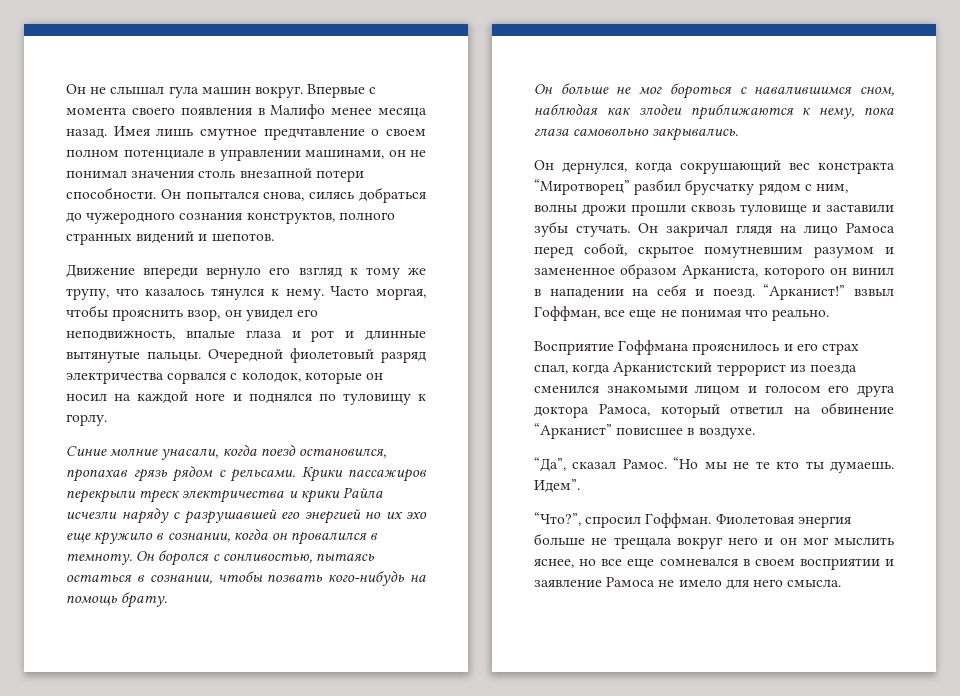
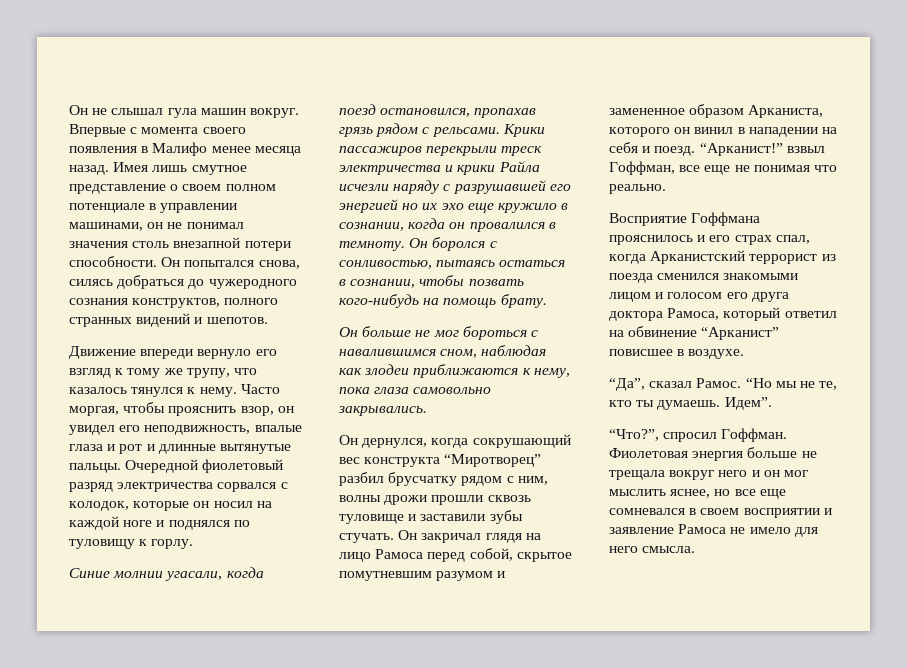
[263,128,365,140] предчтавление -> [69,184,166,194] представление
[110,448,219,460] молние унасали, -> [113,571,223,581] молнии угасали,
[818,162,895,174] констракта -> [364,457,441,467] конструкта
[755,461,770,469] те -> [819,381,838,390] те,

